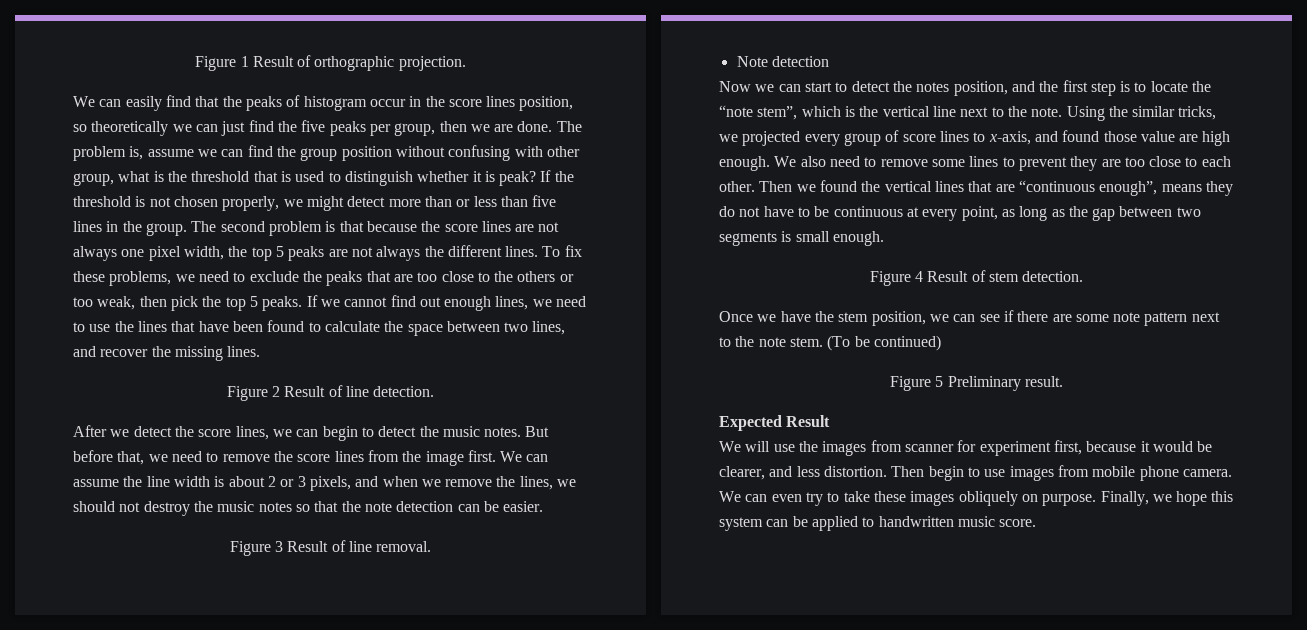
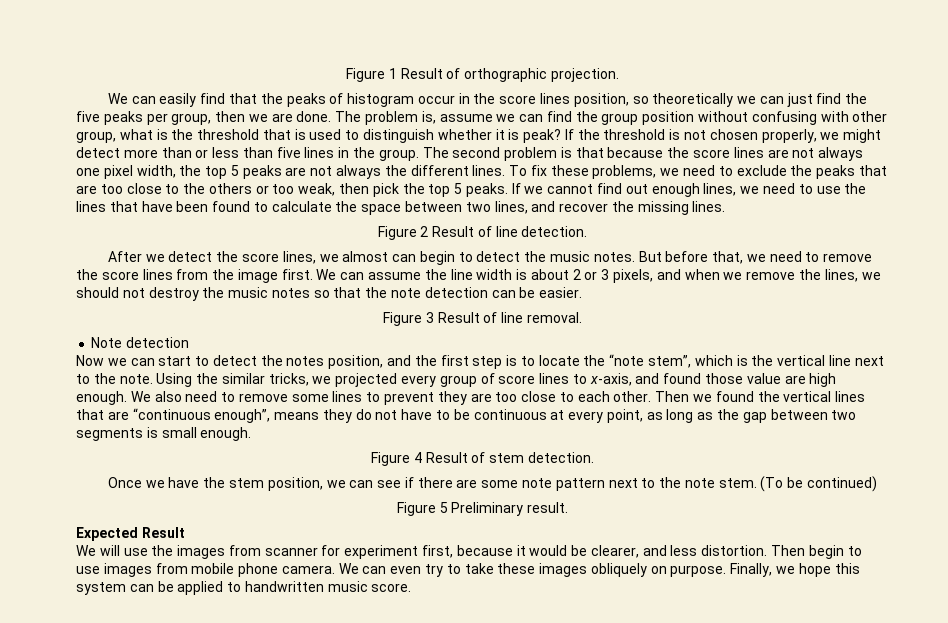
(292, 433) none -> [342,251,389,262] almost

